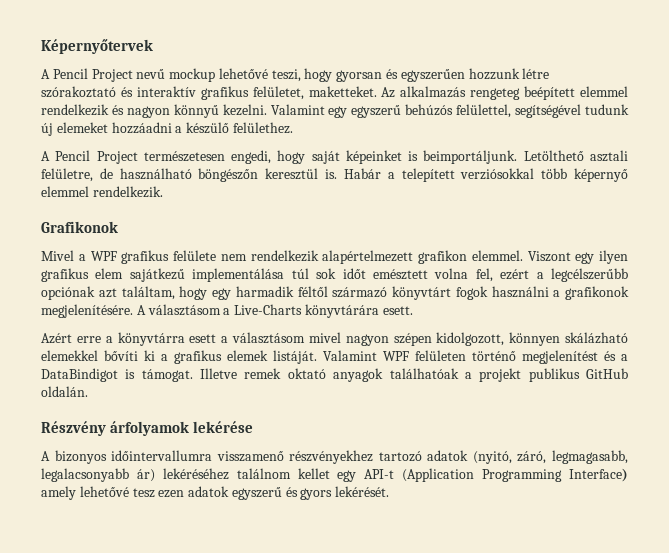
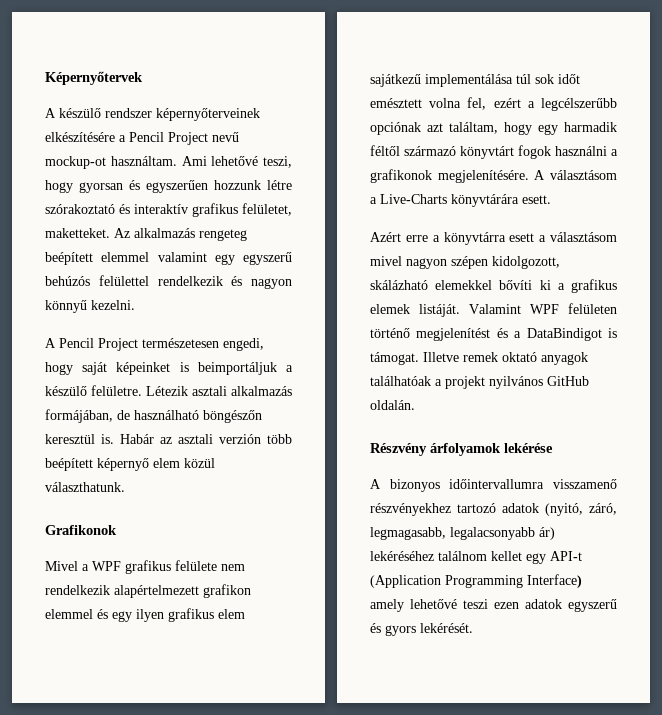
[52,68,216,82] Pencil Project nevű mockup -> [59,108,260,121] [45,132,239,145] [45,156,207,169] készülő rendszer képernyőterveinek elkészítésére a Pencil Project nevű mockup-ot használtam. Ami
(628, 91) none -> [157,252,292,265] [45,275,149,286] valamint egy egyszerű behúzós felülettel
[270,104,629,118] [41,122,293,136] Valamint egy egyszerű behúzós felülettel, segítségével tudunk új elemeket hozzáadni a készülő felülethez. -> (135, 305) none
[423,150,628,164] [41,168,93,182] beimportáljunk. Letölthető asztali felületre, -> [197,362,293,375] [45,385,292,396] [45,409,113,423] beimportáljuk a készülő felületre. Létezik asztali alkalmazás formájában,
[387,168,628,182] [41,186,163,198] a telepített verziósokkal több képernyő elemmel rendelkezik. -> [160,434,292,444] [45,458,215,471] [45,482,125,492] az asztali verzión több beépített képernyő elem közül választhatunk.
[471,250,571,262] elemmel. Viszont -> [45,609,108,619] elemmel és
[509,332,561,346] könnyen -> (560, 262) none
[528,368,580,382] publikus -> [489,376,543,389] nyilvános
[132,488,155,498] tesz -> [463,599,488,609] teszi

